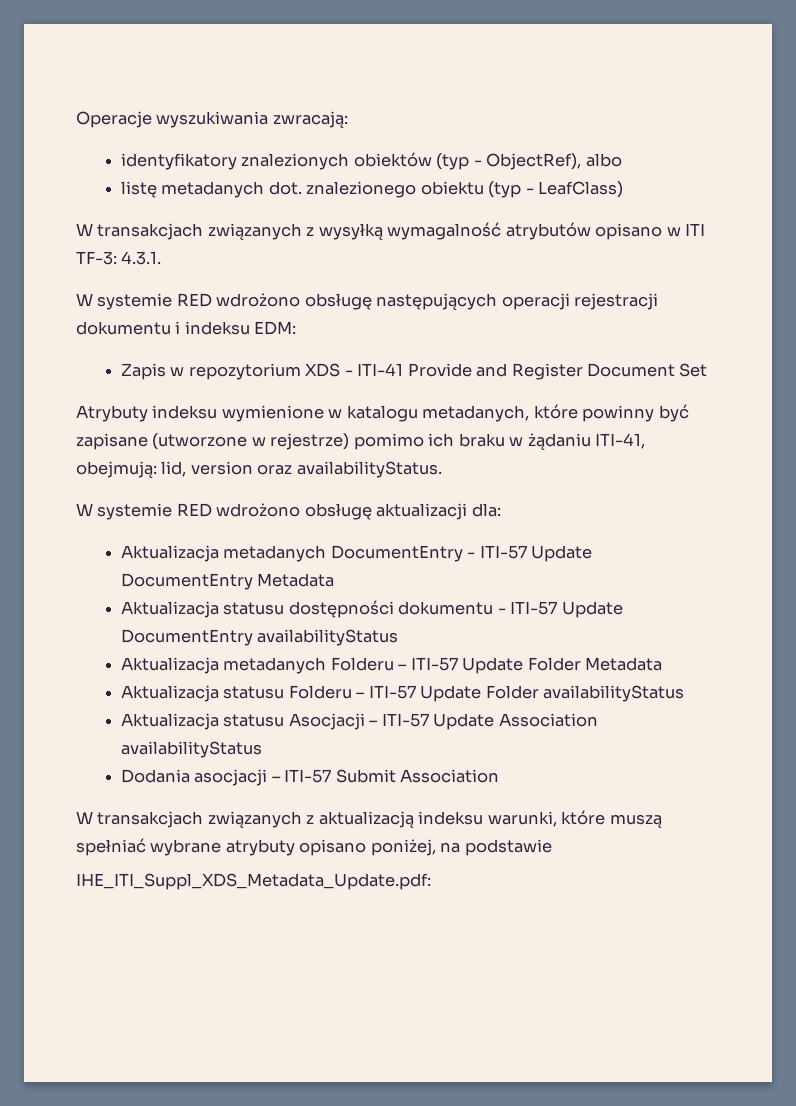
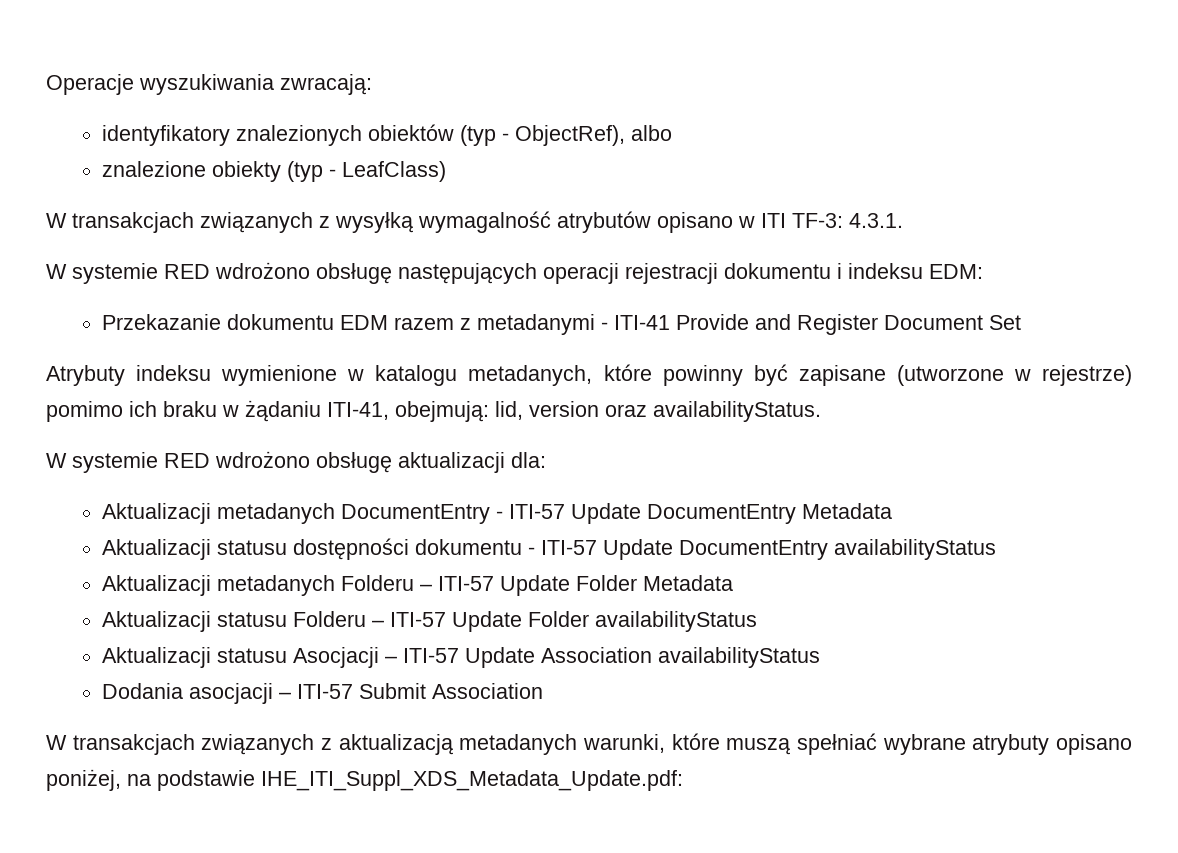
[120,181,484,198] listę metadanych dot. znalezionego obiektu -> [102,161,282,182] znalezione obiekty
[120,363,341,380] Zapis w repozytorium XDS -> [102,314,596,335] Przekazanie dokumentu EDM razem z metadanymi
[120,545,219,562] Aktualizacja -> [102,503,212,524] Aktualizacji
[120,601,219,618] Aktualizacja -> [102,539,212,560] Aktualizacji
[120,657,219,674] Aktualizacja -> [102,575,212,596] Aktualizacji
[120,685,219,702] Aktualizacja -> [102,611,212,632] Aktualizacji
[120,713,219,730] Aktualizacja -> [102,647,212,668] Aktualizacji
[418,811,484,825] indeksu -> [459,734,578,755] metadanych
(552, 847) // -> (255, 780) none

